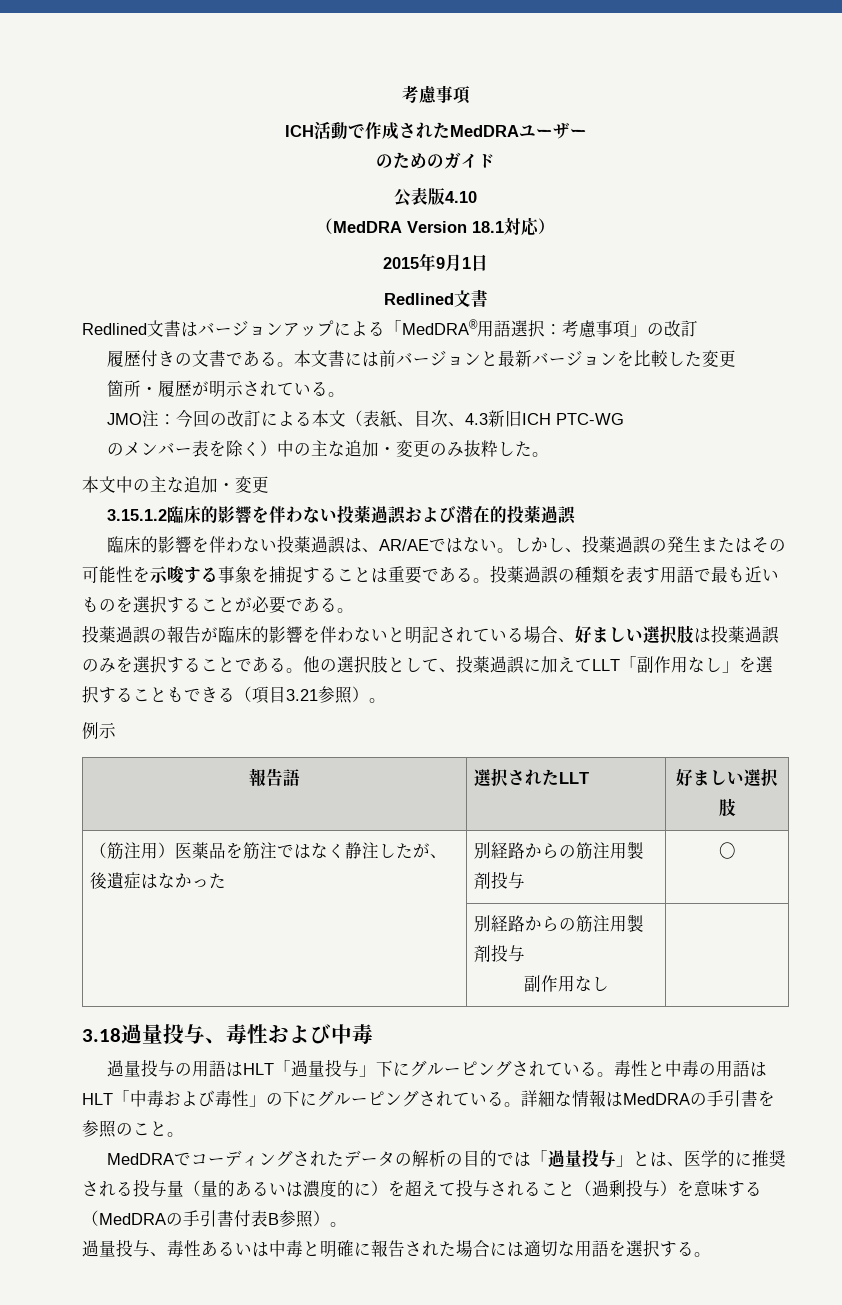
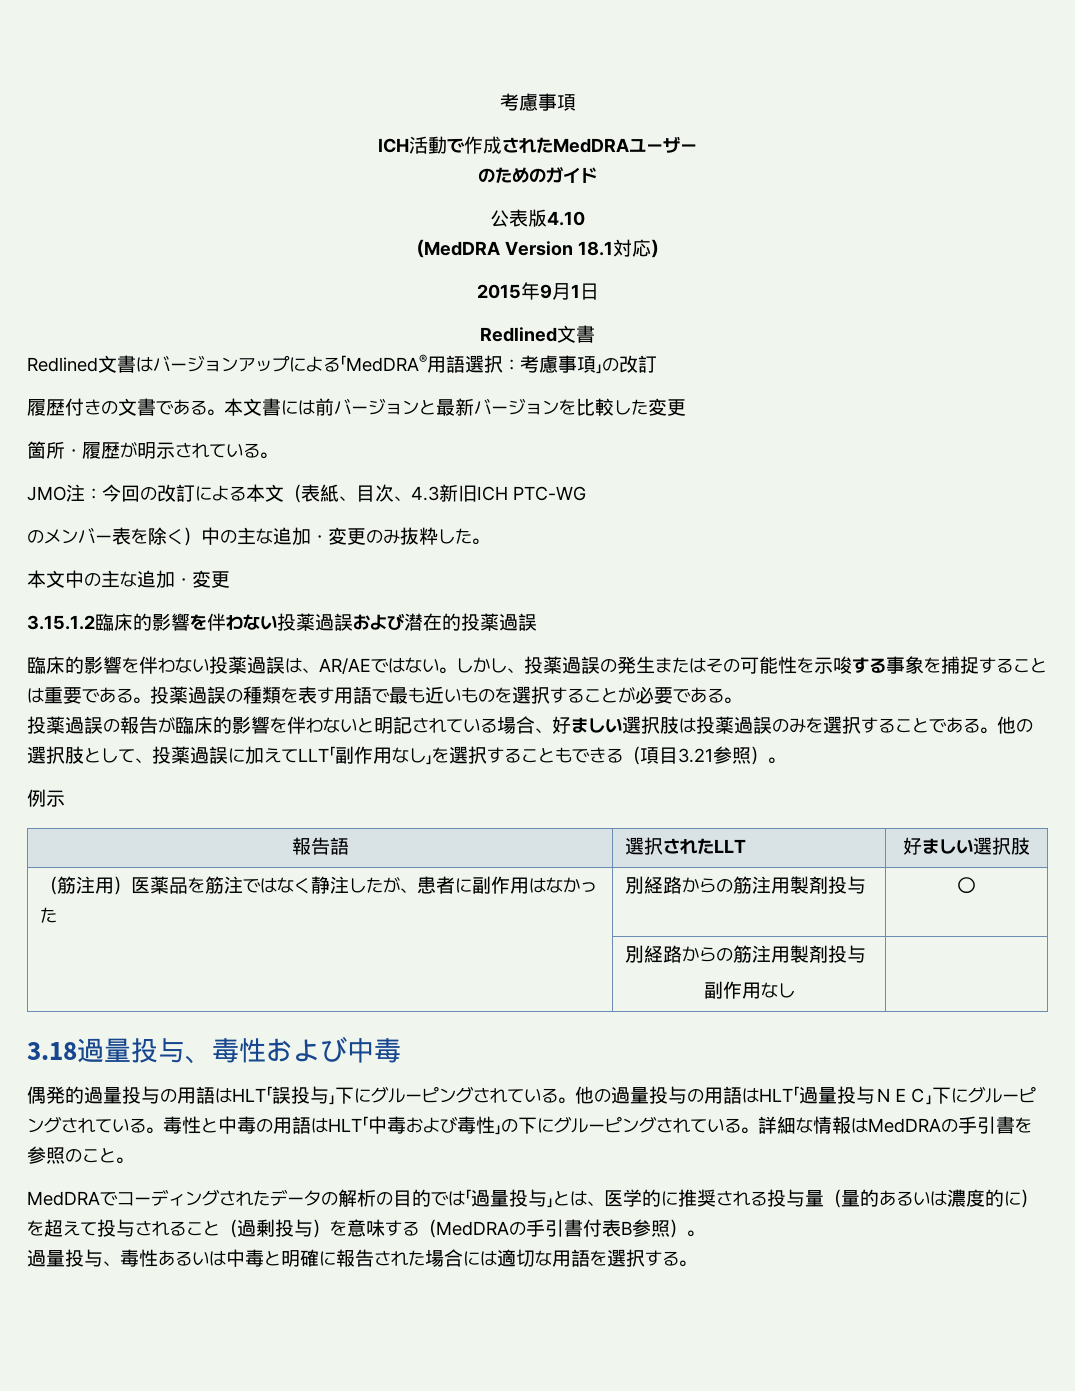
[90,872,142,889] 後遺症 -> [416,876,529,894] 患者に副作用
(373, 1034) none -> [27,1086,611,1105] 偶発的過量投与の用語はHLT「誤投与」下にグルーピングされている。他の
(360, 1068) none -> [875,1088,926,1103] ＮＥＣ

